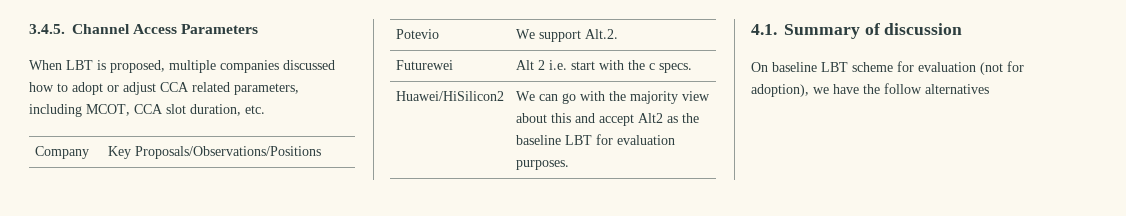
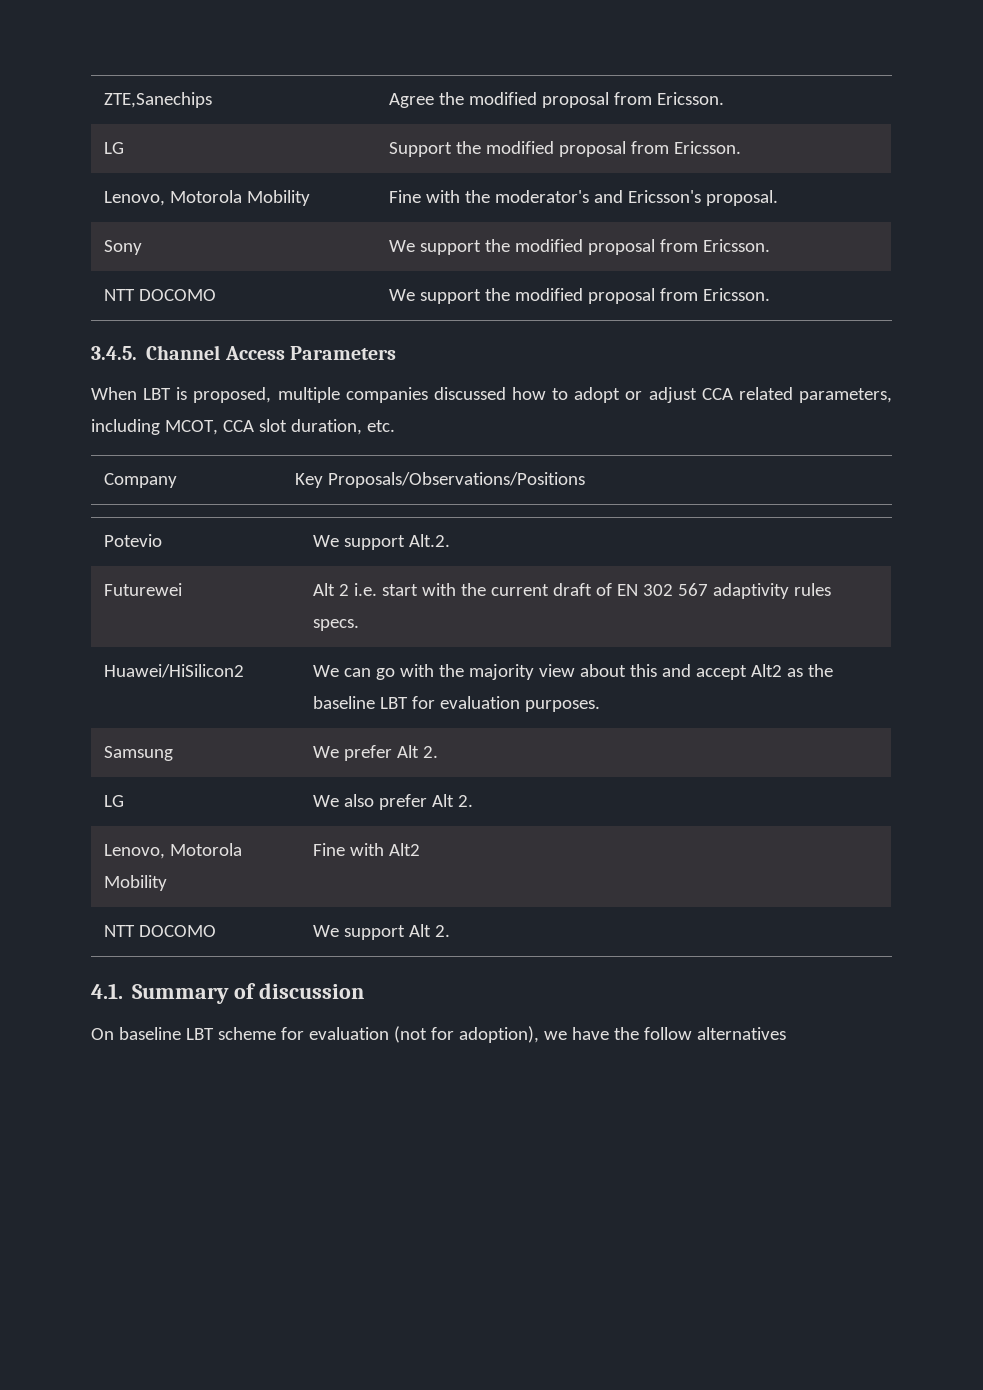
(29, 29) none -> [104,92,213,108] [389,92,725,108] [104,142,125,154] [389,141,742,157] [104,190,311,206] [389,190,779,206] [104,240,143,255] [389,239,771,255] [104,289,217,301] [389,288,771,304] ZTE,Sanechips | Agree the modified proposal from Ericsson. // LG | Support the modified proposal from Ericsson. // Lenovo, Motorola Mobility | Fine with the moderator's and Ericsson's proposal. // Sony | We support the modified proposal from Ericsson. // NTT DOCOMO | We support the modified proposal from Ericsson. //
[648,63,655,70] c -> [491,583,832,599] current draft of EN 302 567 adaptivity rules
(569, 165) none -> [104,746,174,761] [313,745,439,761] [104,795,125,807] [313,794,474,810] [104,843,243,859] [104,875,168,891] [313,843,421,856] [104,925,217,937] [313,924,451,940] // Samsung | We prefer Alt 2. // LG | We also prefer Alt 2. // Lenovo, Motorola Mobility | Fine with Alt2 // NTT DOCOMO | We support Alt 2.

